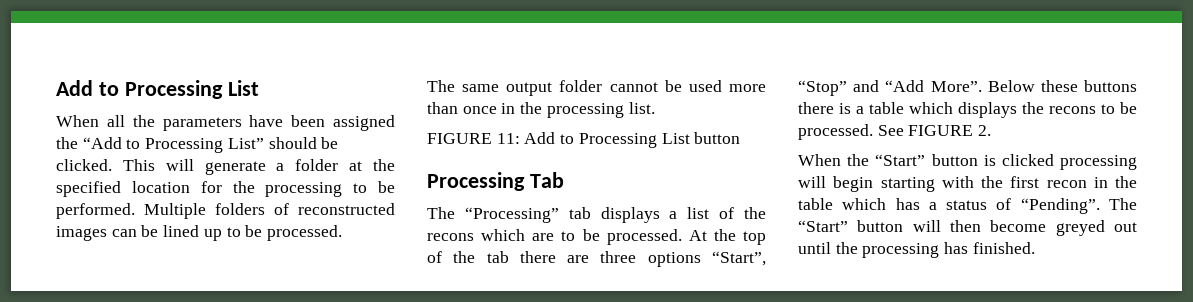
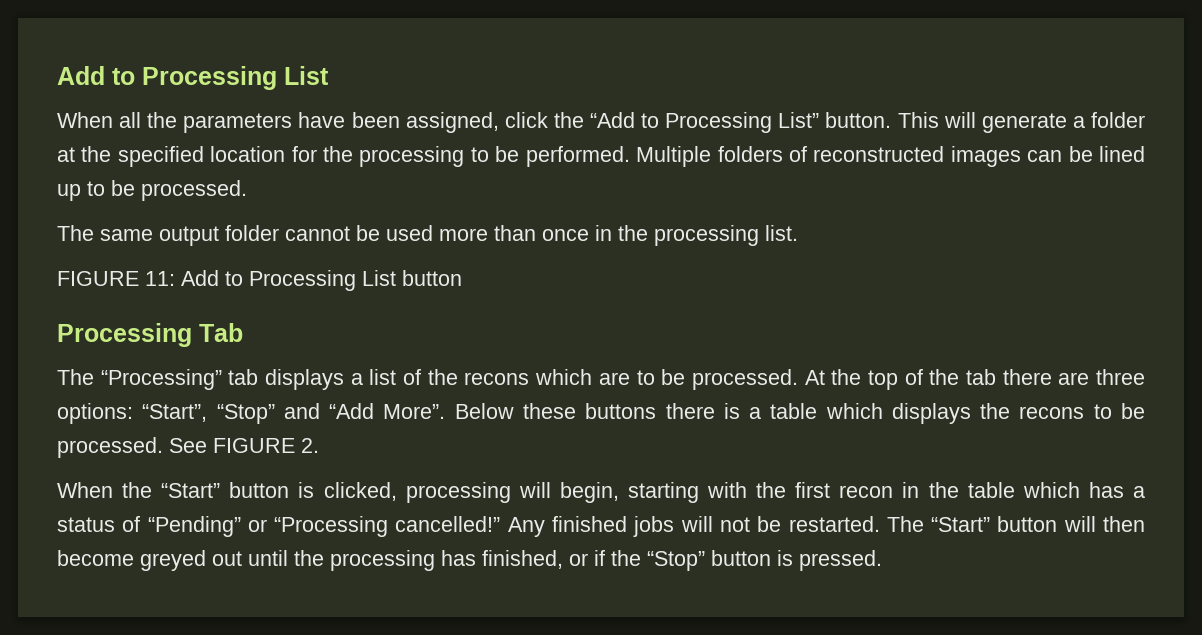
[333,115,395,131] assigned -> [405,112,548,133] assigned, click
[268,137,339,149] [56,159,112,171] should be clicked. -> [825,112,892,128] button.
[647,252,701,267] options -> [57,403,133,424] options:
[1001,154,1054,166] clicked -> [323,482,397,501] clicked,
[833,176,874,192] begin -> [559,482,619,503] begin,
[1020,198,1100,214] “Pending”. -> [147,516,880,537] “Pending” or “Processing cancelled!” Any finished jobs will not be restarted.
[972,242,1035,254] finished. -> [482,550,882,571] finished, or if the “Stop” button is pressed.

